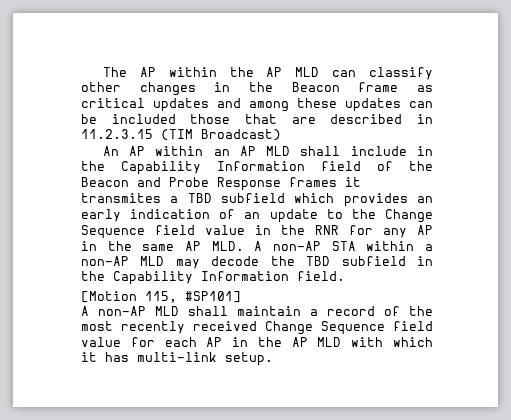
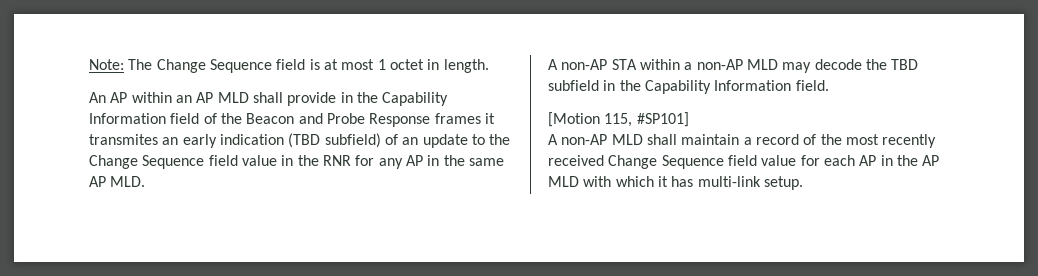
[102,67,433,80] [81,82,433,96] [81,98,433,112] [81,114,433,124] [81,129,281,141] The AP within the AP MLD can classify other changes in the Beacon frame as critical updates and among these updates can be included those that are described in 11.2.3.15 (TIM Broadcast) -> [89,59,489,73] Note: The Change Sequence field is at most 1 octet in length.
[350,146,407,156] include -> [287,92,337,106] provide
[170,193,408,207] a TBD subfield which provides -> (158, 139) none
(211, 214) none -> [288,133,381,148] (TBD subfield)
(244, 246) none -> (146, 181) //

